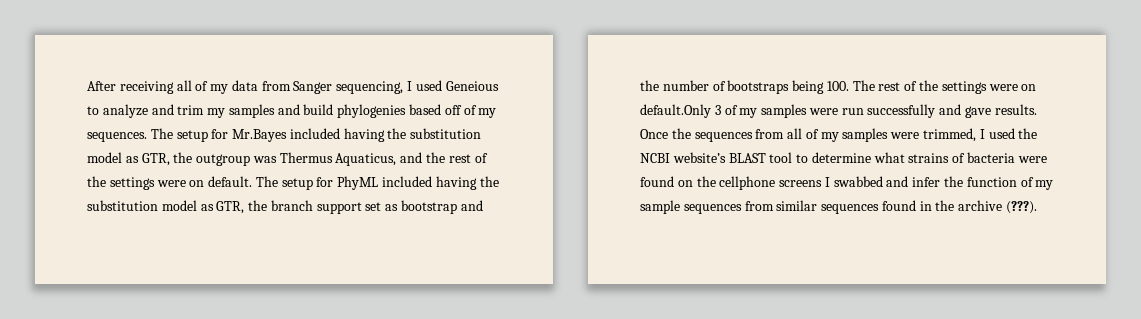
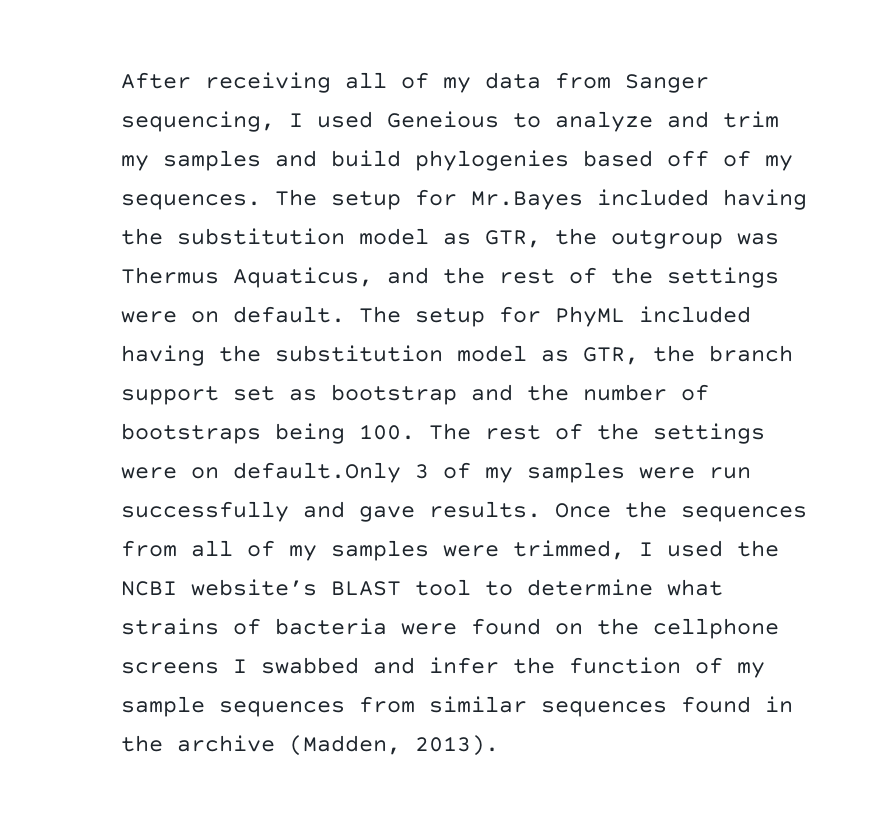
[1006,201,1038,214] (???). -> [289,735,499,756] (Madden, 2013).

